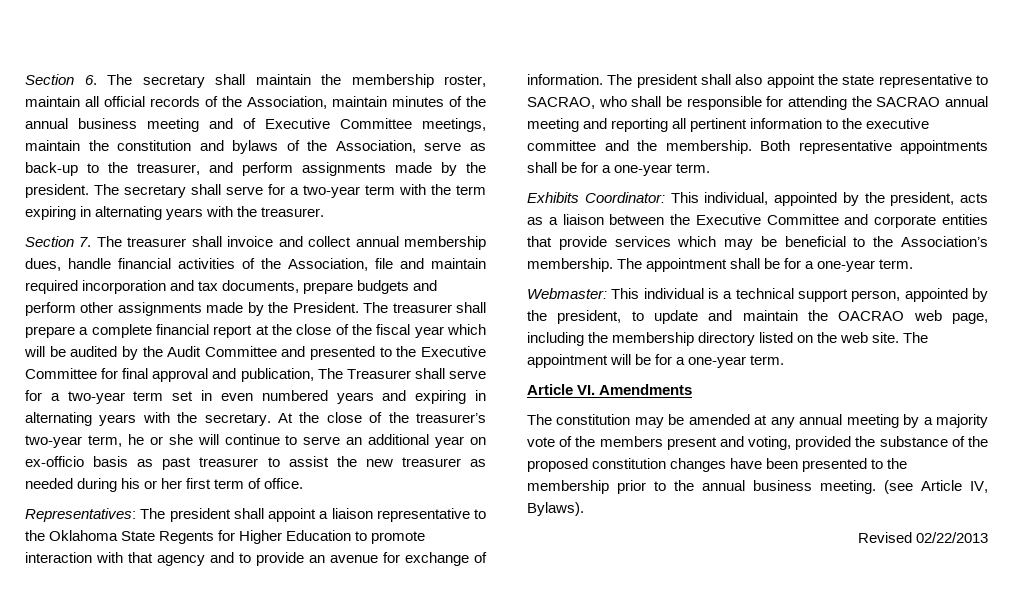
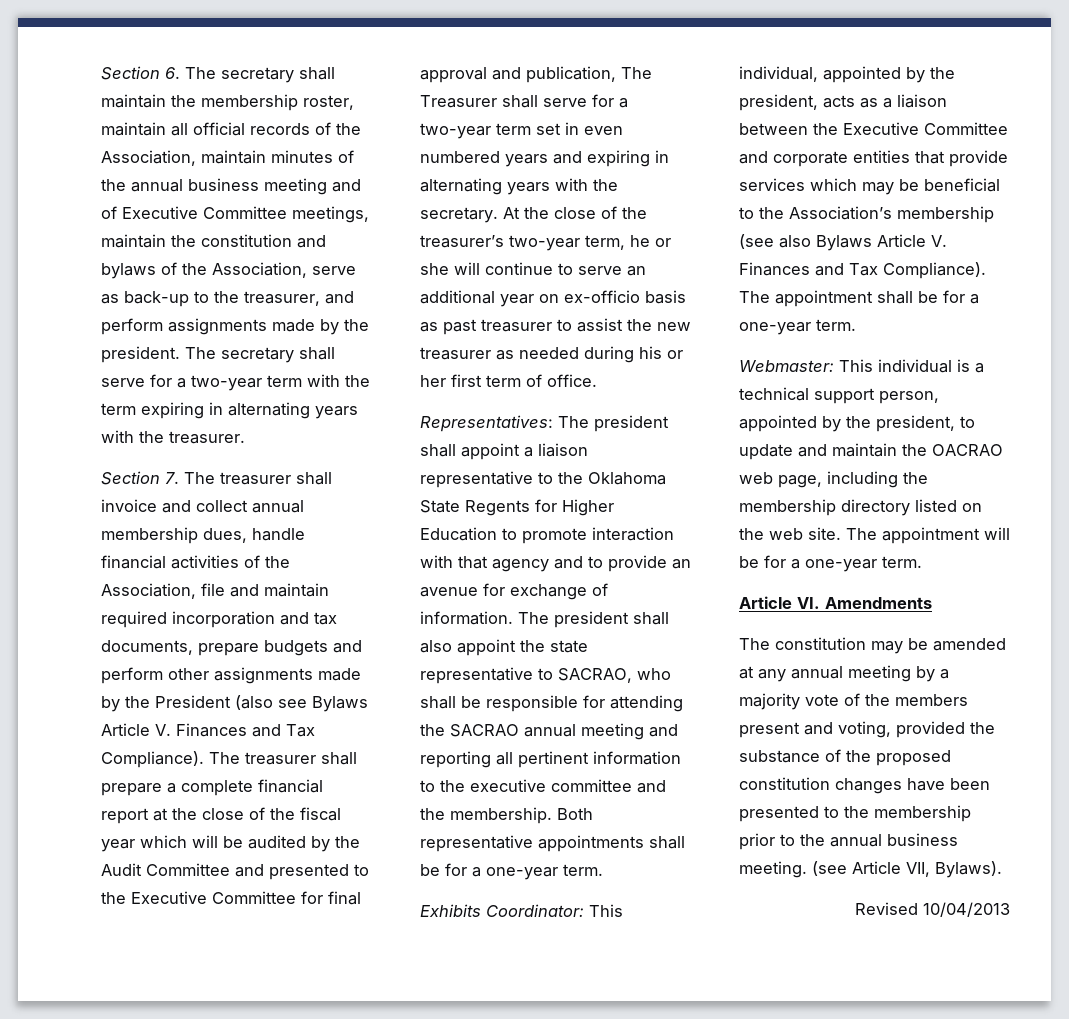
[292,302,359,313] President. -> [155,695,368,712] [101,723,315,737] [101,751,204,768] President (also see Bylaws Article V. Finances and Tax Compliance).
[527,258,613,272] membership. -> [897,206,994,223] [739,234,947,251] [739,262,986,279] membership (see also Bylaws Article V. Finances and Tax Compliance).
[970,481,988,493] IV, -> [906,862,930,877] VII,
[916,532,988,543] 02/22/2013 -> [923,902,1010,917] 10/04/2013

